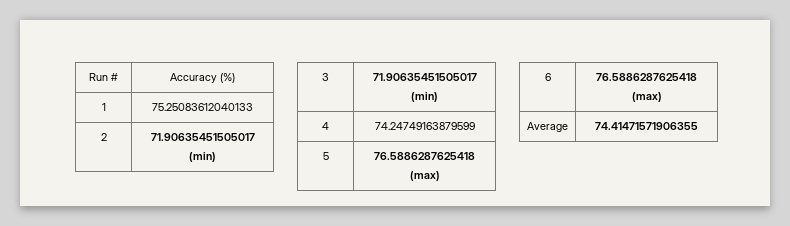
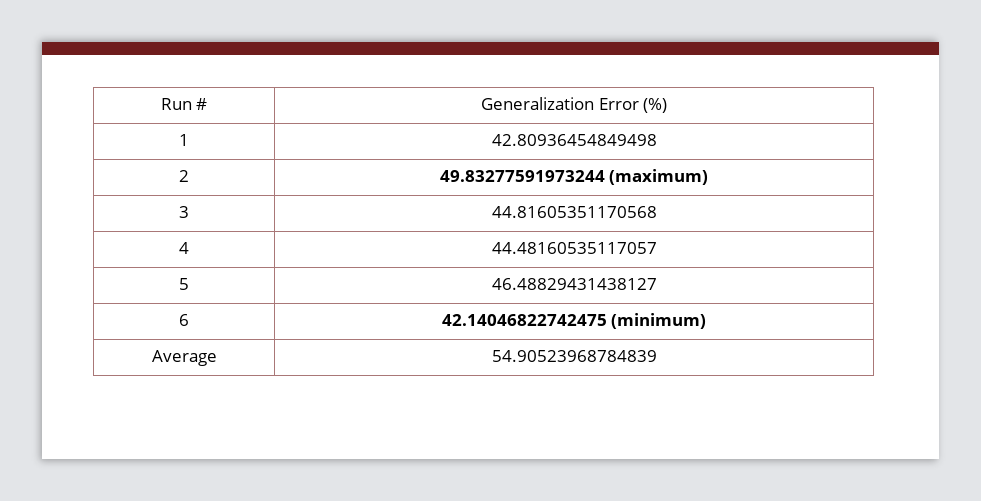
[170,73,217,83] Accuracy -> [480,97,639,110] Generalization Error
[152,103,253,111] 75.25083612040133 -> [491,134,657,146] 42.80936454849498
[150,133,255,141] [189,152,216,162] 71.90635451505017 (min) -> [439,169,709,185] 49.83277591973244 (maximum)
[372,73,477,81] [411,92,438,102] 71.90635451505017 (min) -> [491,206,657,218] 44.81605351170568
[374,122,475,130] 74.24749163879599 -> [491,242,657,254] 44.48160535117057
[374,152,475,160] [409,171,440,181] 76.5886287625418 (max) -> [491,278,657,290] 46.48829431438127
[596,73,697,81] [631,92,662,102] 76.5886287625418 (max) -> [441,313,707,329] 42.14046822742475 (minimum)
[595,122,698,130] 74.41471571906355 -> [491,350,657,362] 54.90523968784839

